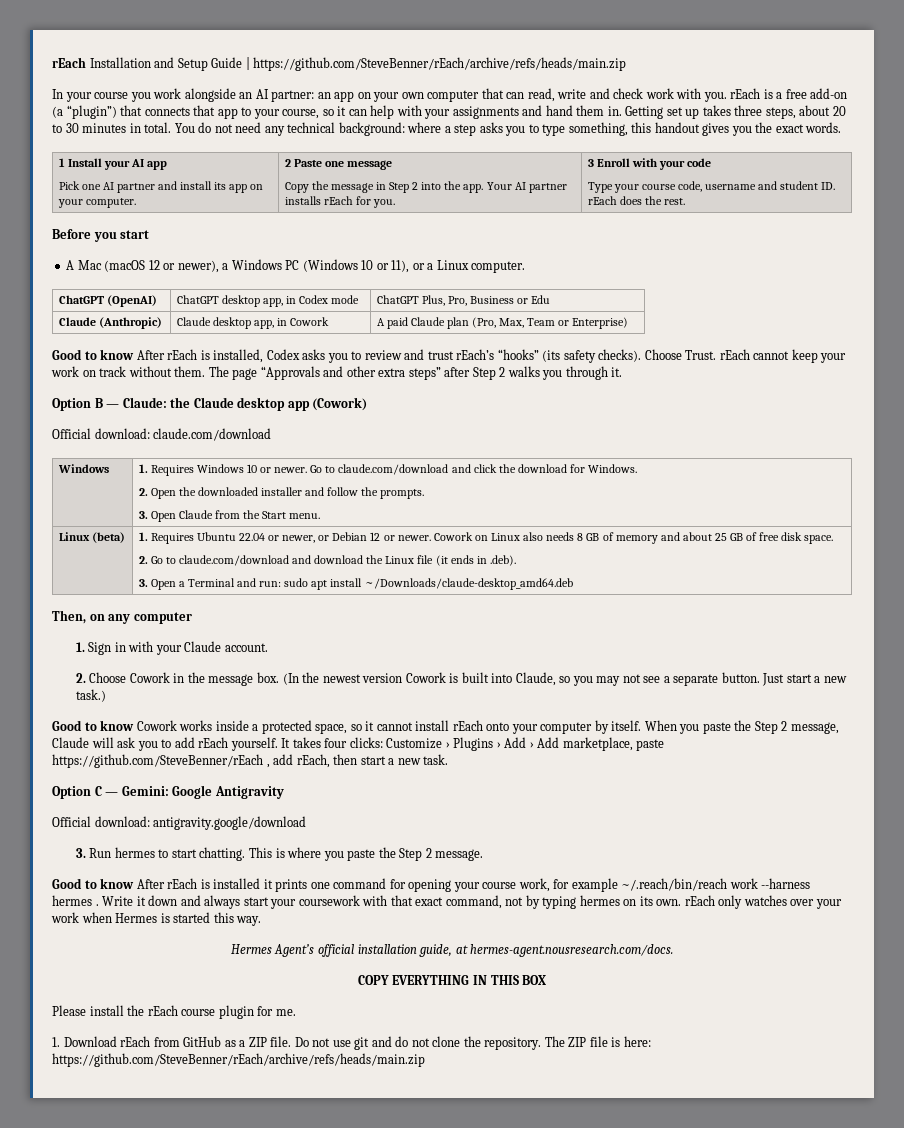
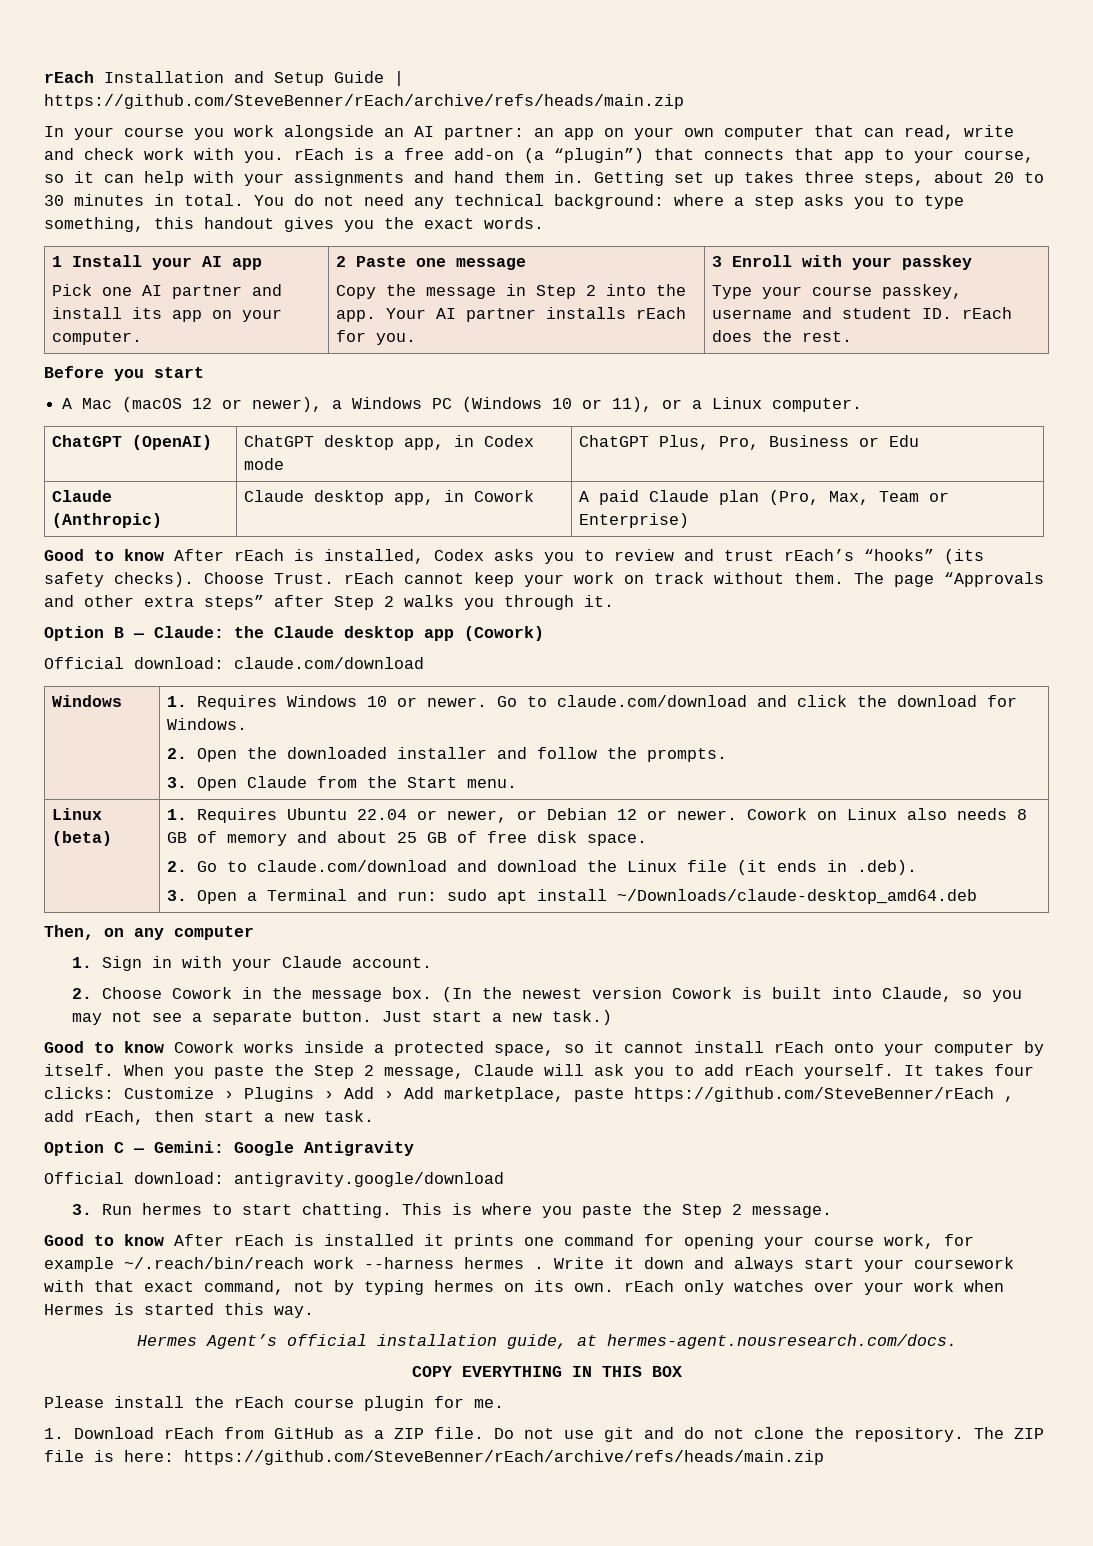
[687,158,712,167] code -> [901,255,972,270] passkey
[677,181,702,192] code, -> [881,284,962,299] passkey,

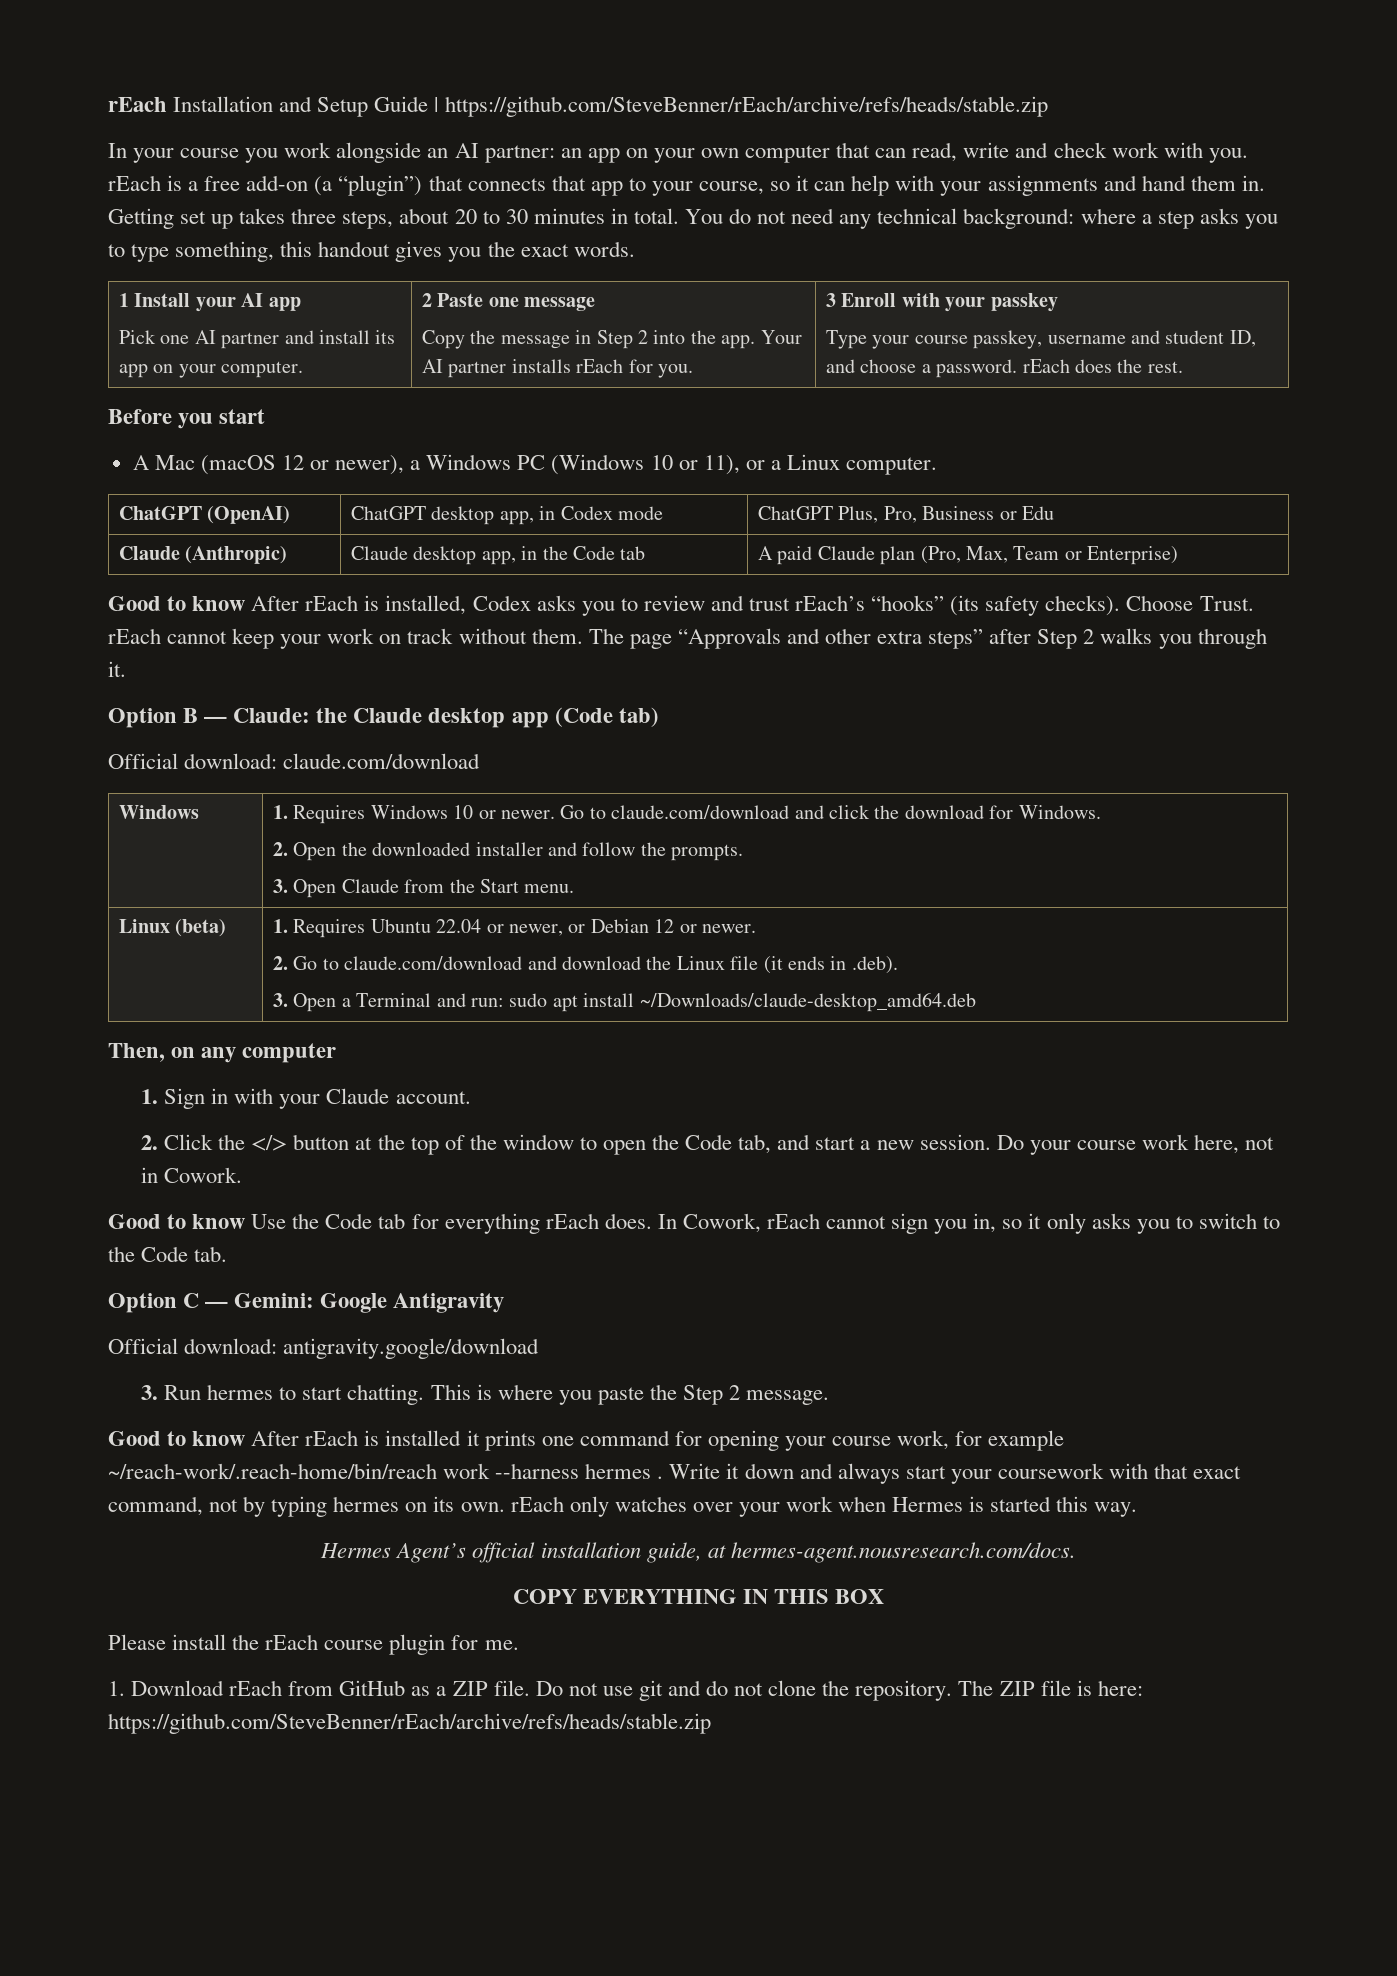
[44,94,684,109] https://github.com/SteveBenner/rEach/archive/refs/heads/main.zip -> [445,96,1049,117] https://github.com/SteveBenner/rEach/archive/refs/heads/stable.zip
[921,308,952,319] ID. -> [1229,330,1256,347] [825,359,1018,378] ID, and choose a password.
[473,490,534,502] Cowork -> [542,546,646,560] the Code tab
[464,626,544,641] (Cowork) -> [554,707,659,727] (Code tab)
[746,808,1027,820] [166,831,647,846] Cowork on Linux also needs 8 GB of memory and about 25 GB of free disk space. -> (756, 928) none
[101,987,1022,1002] [71,1010,612,1025] [44,1041,1044,1056] [44,1064,1034,1079] [44,1087,1014,1102] [44,1110,374,1125] Choose Cowork in the message box. (In the newest version Cowork is built into Claude, so you may not see a separate button. Just start a new task.) // Good to know Cowork works inside a protected space, so it cannot install rEach onto your computer by itself. When you paste the Step 2 message, Claude will ask you to add rEach yourself. It takes four clicks: Customize › Plugins › Add › Add marketplace, paste https://github.com/SteveBenner/rEach , add rEach, then start a new task. -> [164,1134,1275,1155] [141,1167,243,1183] [108,1213,1280,1234] [108,1246,228,1262] Click the </> button at the top of the window to open the Code tab, and start a new session. Do your course work here, not in Cowork. // Good to know Use the Code tab for everything rEach does. In Cowork, rEach cannot sign you in, so it only asks you to switch to the Code tab.
[124,1257,304,1269] ~/.reach/bin/reach -> [108,1463,437,1479] ~/reach-work/.reach-home/bin/reach
[184,1450,824,1465] https://github.com/SteveBenner/rEach/archive/refs/heads/main.zip -> [108,1713,711,1734] https://github.com/SteveBenner/rEach/archive/refs/heads/stable.zip

